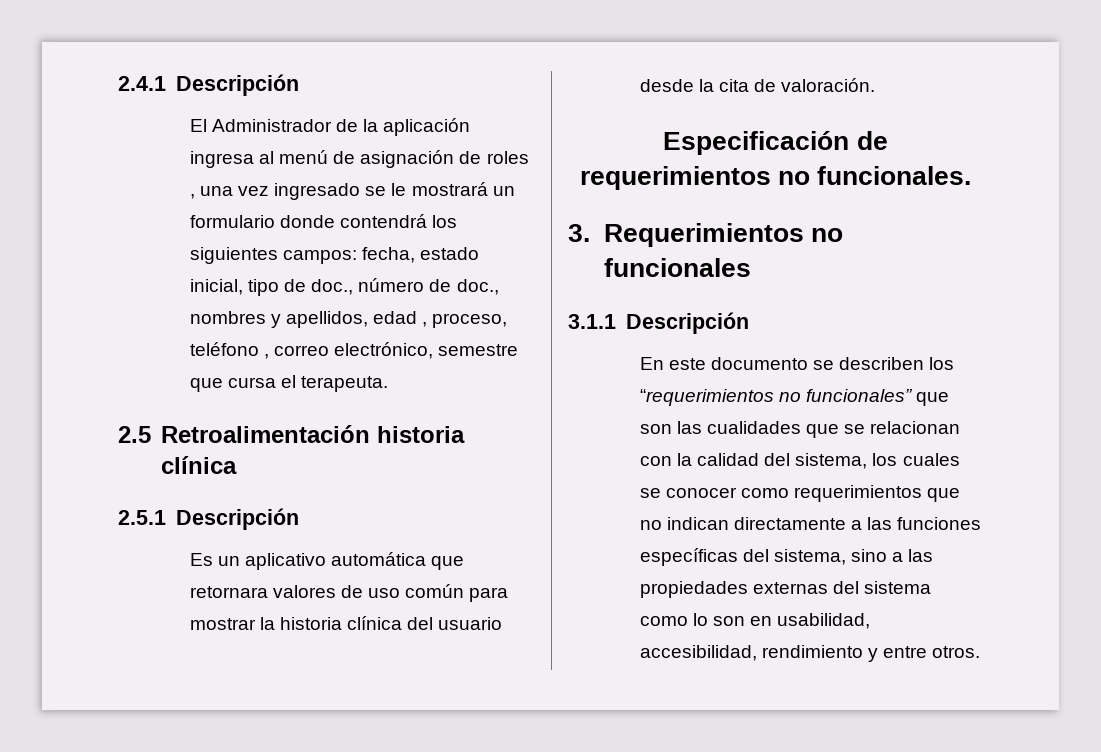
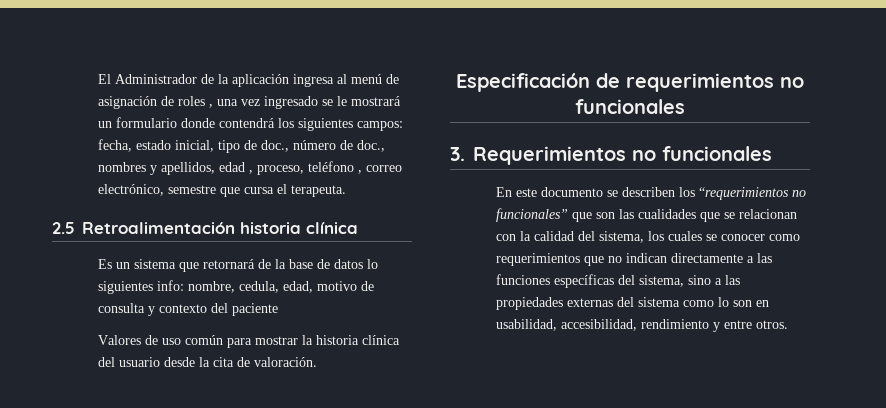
[118,74,299,96] 2.4.1 Descripción // -> (98, 79) none
[118,508,299,530] // 2.5.1 Descripción -> (358, 228) none
[245,552,465,570] [189,585,336,598] aplicativo automática que retornara valores -> [134,259,379,272] [98,280,375,294] [98,303,279,316] [98,335,142,345] sistema que retornará de la base de datos lo siguientes info: nombre, cedula, edad, motivo de consulta y contexto del paciente // Valores
[817,166,972,185] funcionales. -> [575,99,685,114] funcionales
[568,312,749,334] // 3.1.1 Descripción -> (773, 153) none

